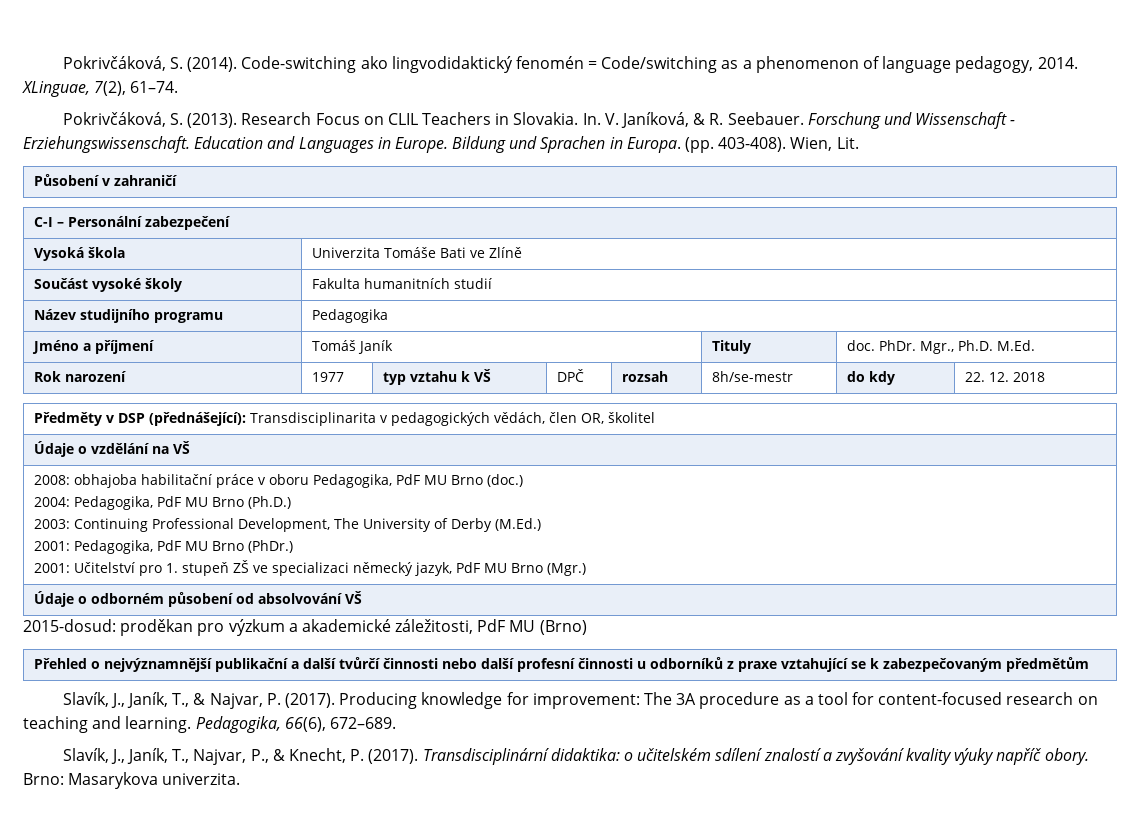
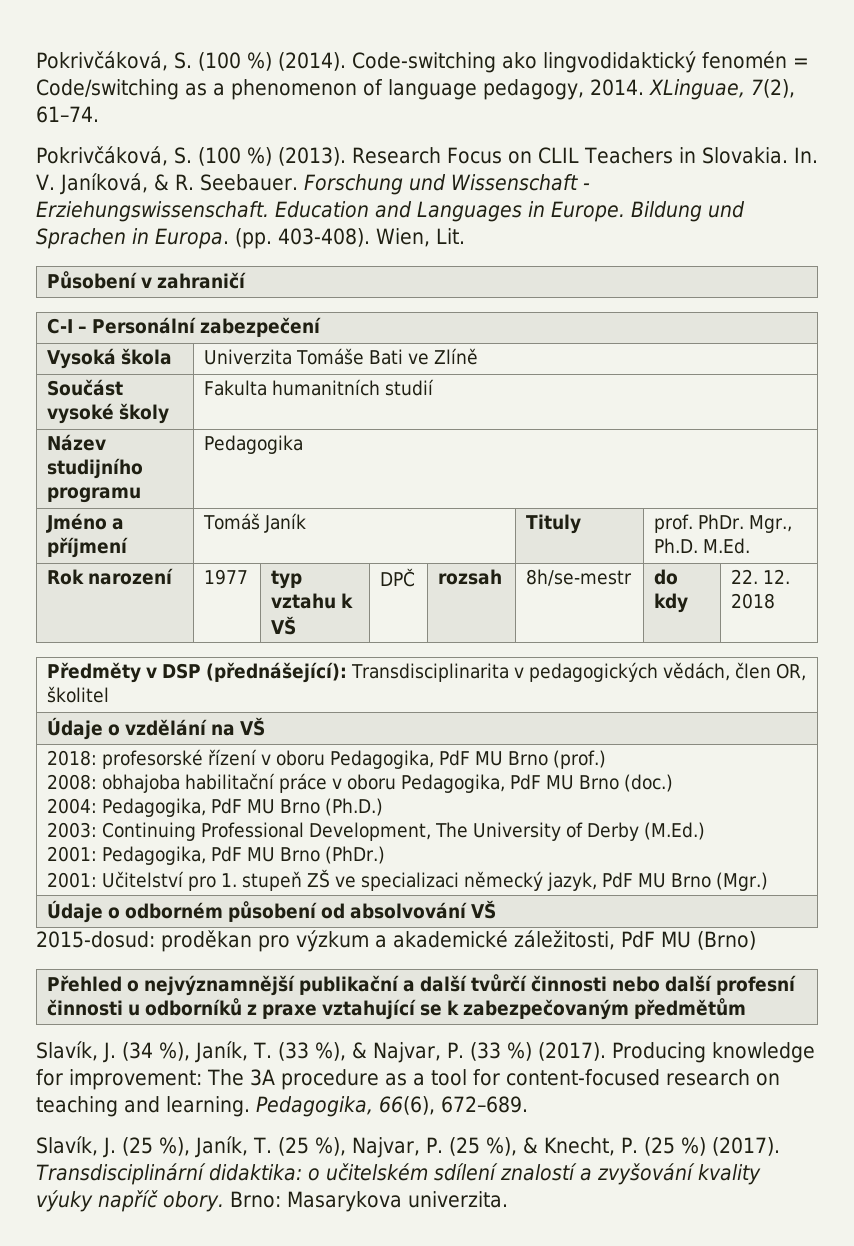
[62,56,183,71] Pokrivčáková, S. -> [36,51,272,71] Pokrivčáková, S. (100 %)
(183, 119) none -> [197,147,272,166] (100 %)
[846,340,875,351] doc. -> [654,514,694,533] prof.
(190, 447) none -> [47,749,607,769] 2018: profesorské řízení v oboru Pedagogika, PdF MU Brno (prof.) //
[110,692,190,708] J., Janík, T., -> [103,1041,346,1063] J. (34 %), Janík, T. (33 %),
(281, 699) none -> [469,1042,532,1061] (33 %)
[110,748,269,765] J., Janík, T., Najvar, P., -> [103,1136,517,1158] J. (25 %), Janík, T. (25 %), Najvar, P. (25 %),
(365, 755) none -> [643,1137,706,1156] (25 %)

